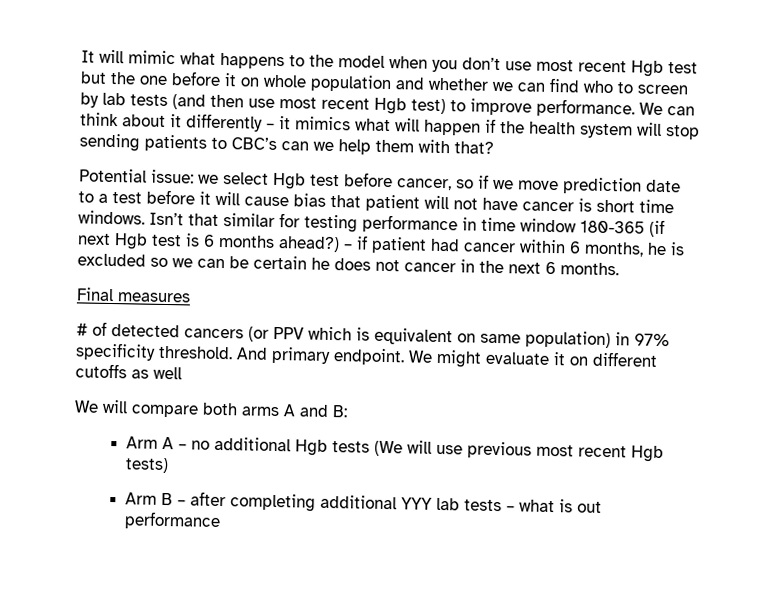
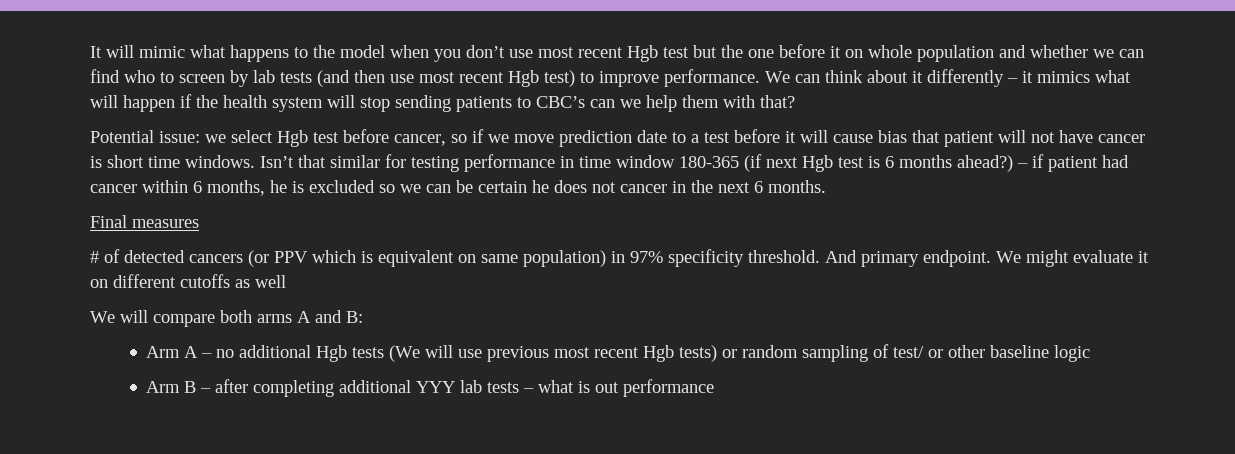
(170, 465) none -> [722,344,1091,362] or random sampling of test/ or other baseline logic

